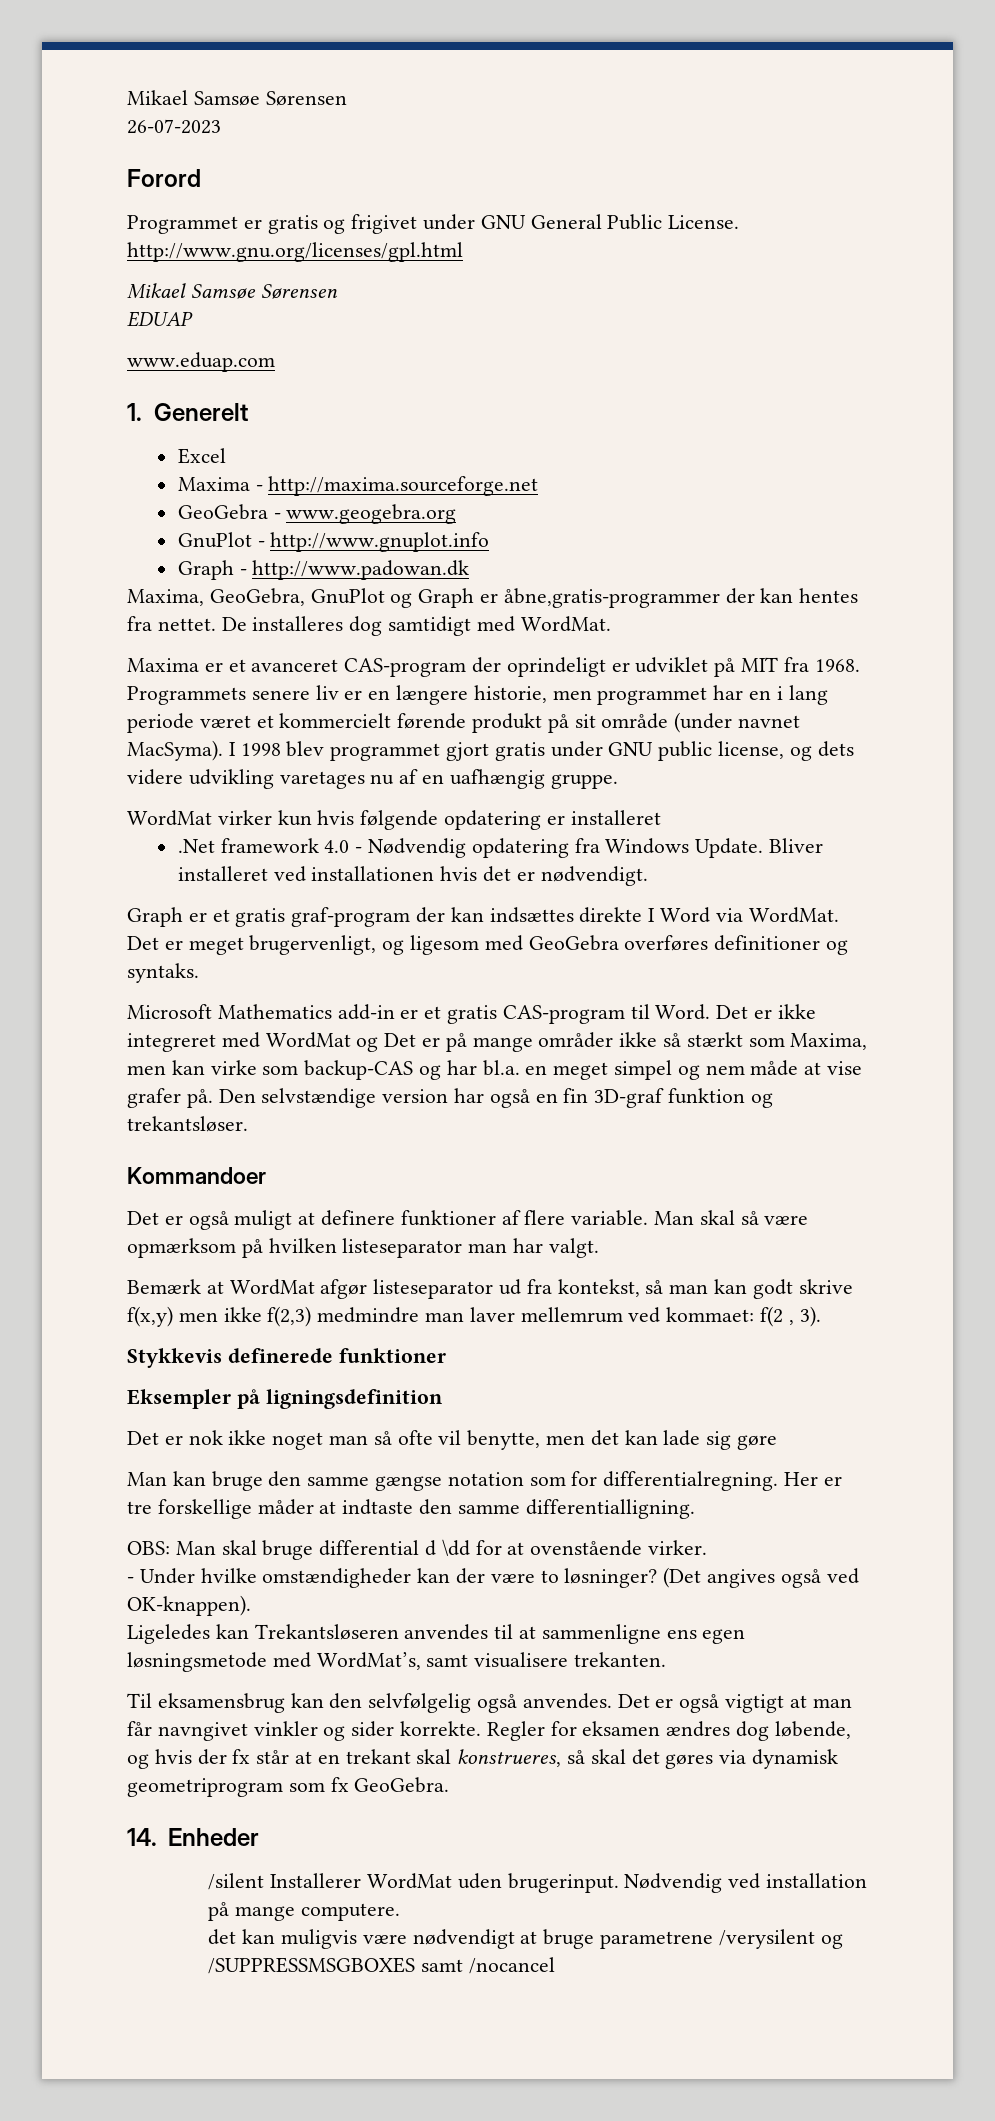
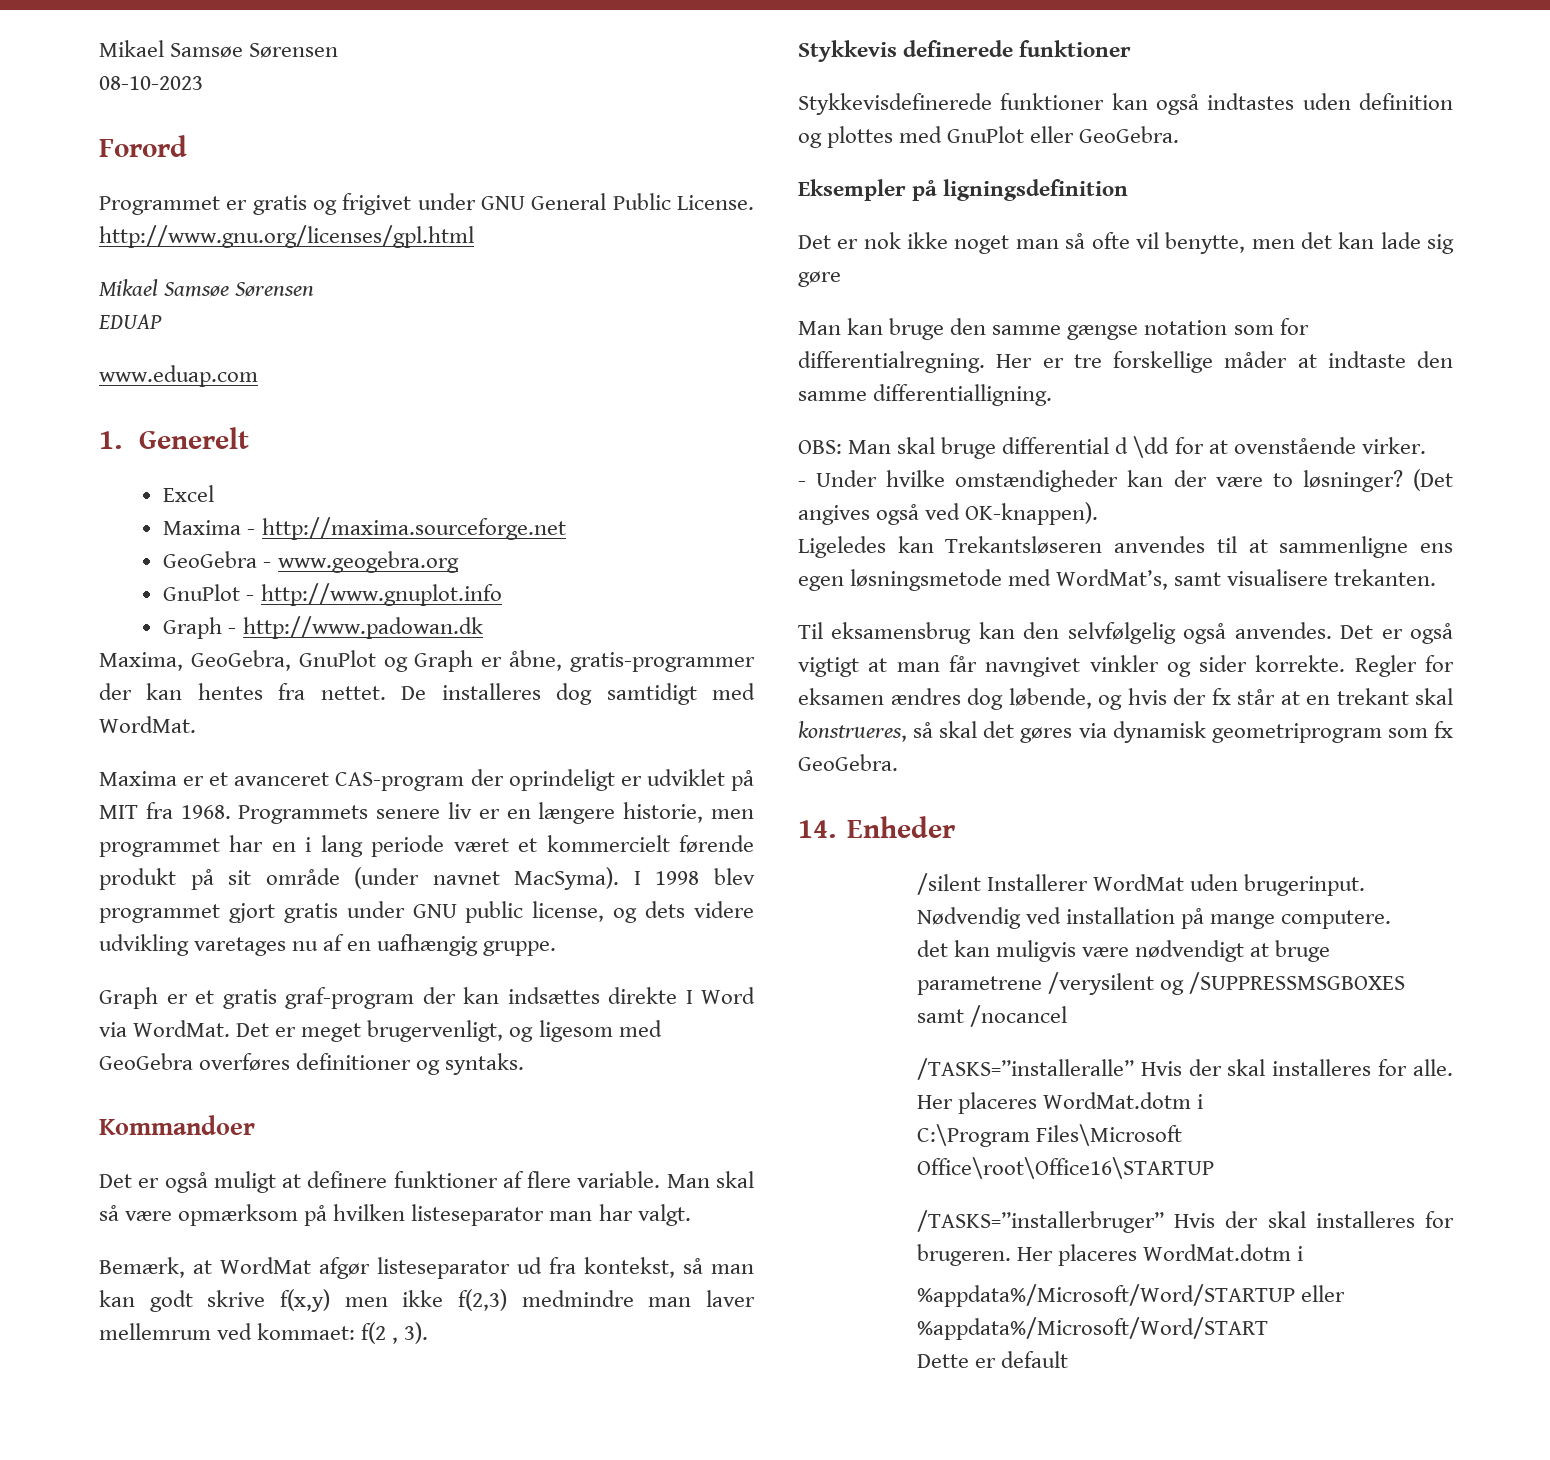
[127,90,347,106] [127,119,221,134] Mikael Samsøe Sørensen // 26-07-2023 -> [99,40,339,58] [99,76,203,90] Mikael Samsøe Sørensen // 08-10-2023
[503,588,720,608] åbne,gratis-programmer -> [509,650,755,672] åbne, gratis-programmer
[127,810,661,830] [177,838,824,858] [177,866,648,886] // WordMat virker kun hvis følgende opdatering er installeret // .Net framework 4.0 - Nødvendig opdatering fra Windows Update. Bliver installeret ved installationen hvis det er nødvendigt. -> (557, 948) none
[127,1004,816,1024] [127,1032,868,1052] [127,1060,863,1080] [127,1088,773,1108] [127,1116,248,1132] // Microsoft Mathematics add-in er et gratis CAS-program til Word. Det er ikke integreret med WordMat og Det er på mange områder ikke så stærkt som Maxima, men kan virke som backup-CAS og har bl.a. en meget simpel og nem måde at vise grafer på. Den selvstændige version har også en fin 3D-graf funktion og trekantsløser. -> (525, 1064) none
[127,1279,201,1294] Bemærk -> [99,1257,185,1278] Bemærk,
(446, 1355) none -> [798,93,1453,115] [798,126,1180,148] // Stykkevisdefinerede funktioner kan også indtastes uden definition og plottes med GnuPlot eller GeoGebra.
(555, 1965) none -> [916,1058,1453,1080] [916,1092,1204,1114] [916,1124,1182,1147] [916,1157,1214,1179] [916,1210,1454,1233] [916,1244,1304,1266] [916,1284,1345,1307] [916,1317,1268,1340] [916,1351,1069,1368] // /TASKS=”installeralle” Hvis der skal installeres for alle. Her placeres WordMat.dotm i // C:\Program Files\Microsoft Office\root\Office16\STARTUP // /TASKS=”installerbruger” Hvis der skal installeres for brugeren. Her placeres WordMat.dotm i // %appdata%/Microsoft/Word/STARTUP eller %appdata%/Microsoft/Word/START // Dette er default

